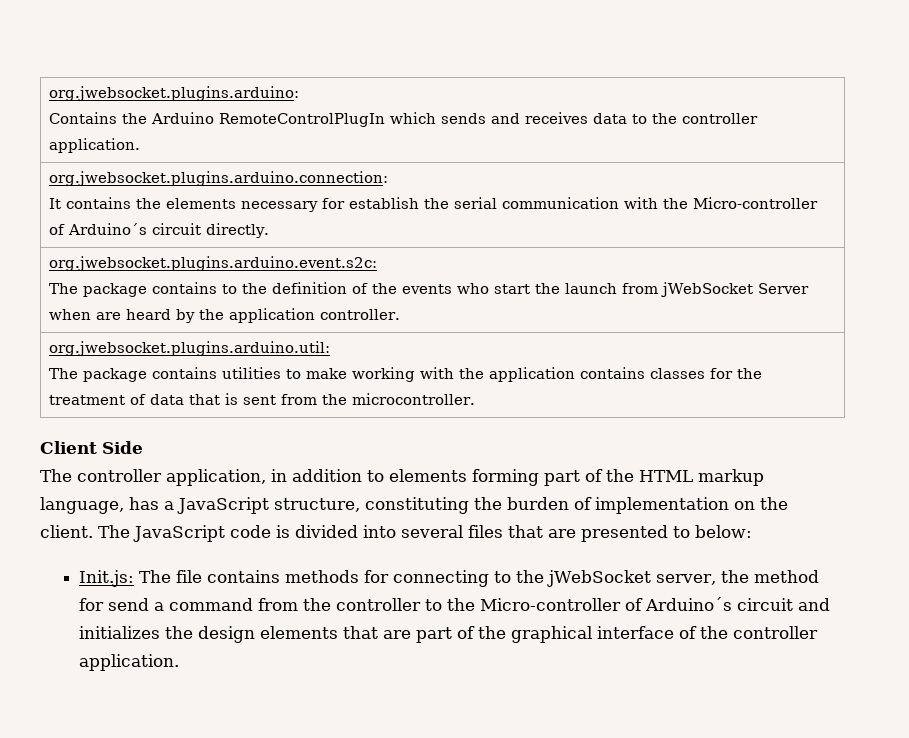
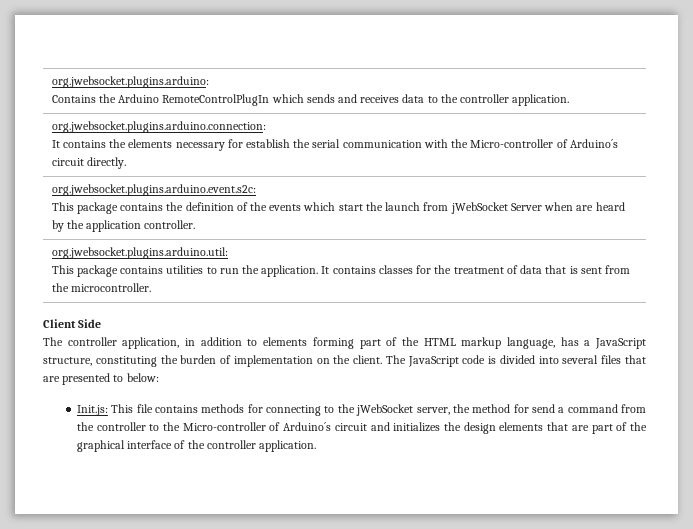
[49,282,238,297] The package contains to -> [51,202,164,214] This package contains
[457,283,490,294] who -> [303,202,336,211] which
[49,368,79,379] The -> [51,265,74,274] This
[306,367,576,382] make working with the application -> [219,265,330,277] run the application. It
[138,570,171,583] The -> [111,404,134,413] This

